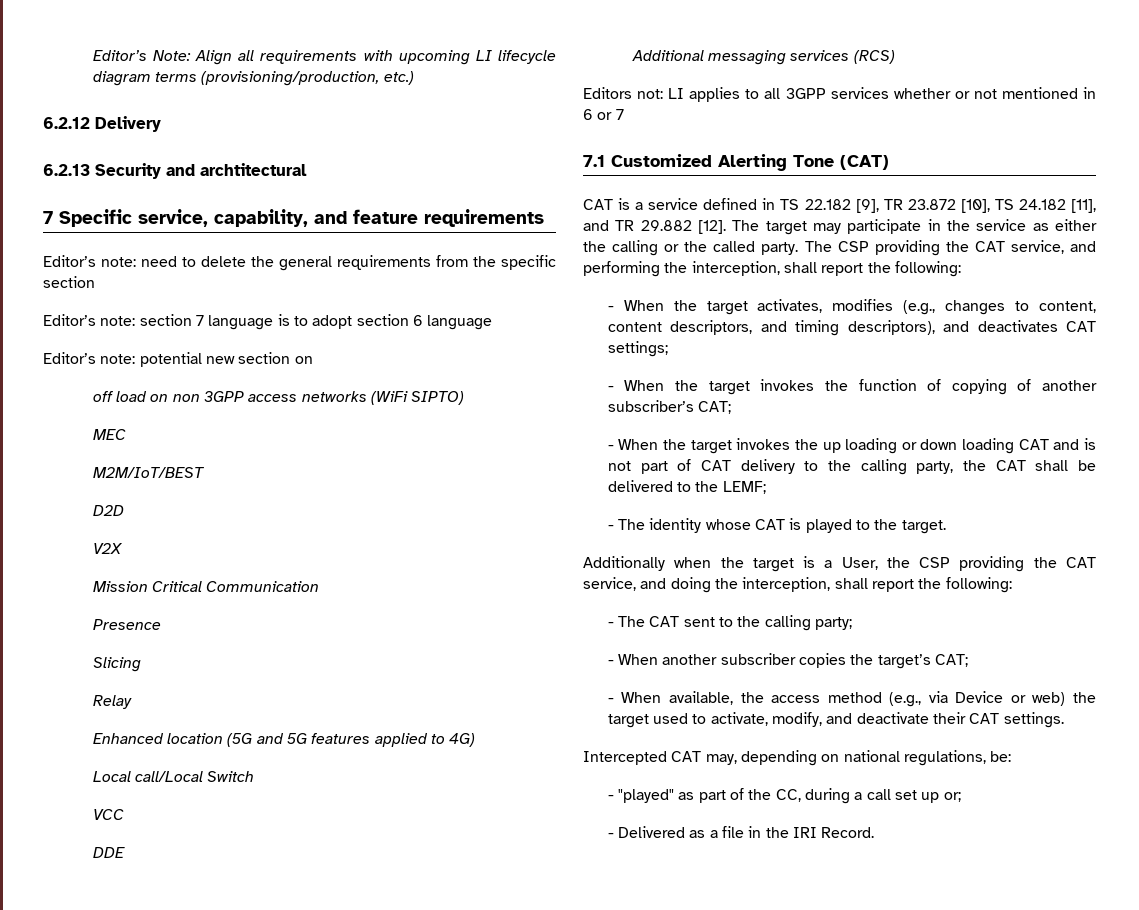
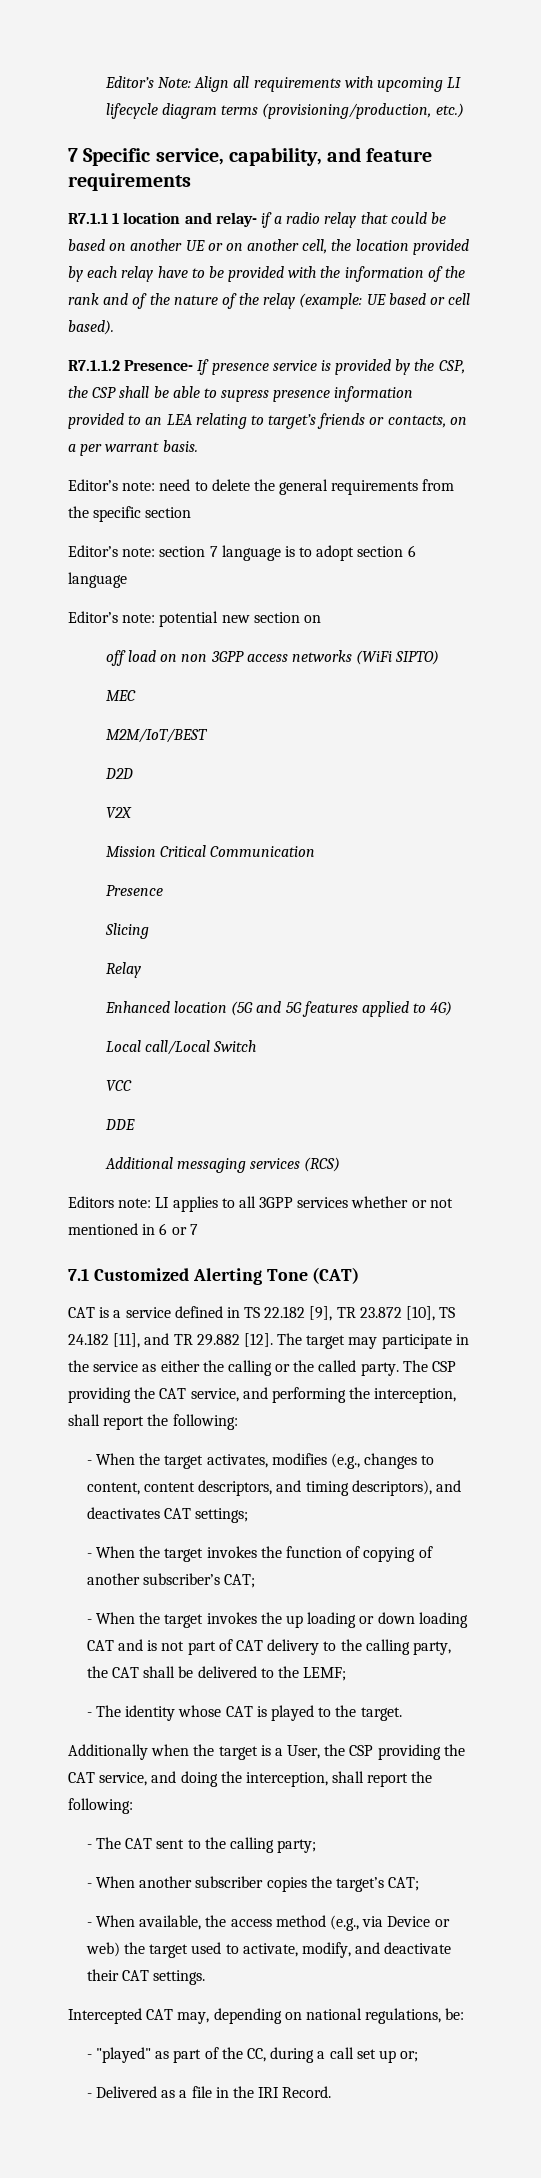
[43,116,161,132] [43,163,307,179] // 6.2.12 Delivery // 6.2.13 Security and archtitectural -> (464, 110) none
(544, 218) none -> [68,212,447,228] [68,239,469,255] [68,266,466,282] [68,293,471,309] [68,320,114,335] [68,359,465,375] [68,386,414,402] [68,413,467,429] [68,440,198,456] // R7.1.1 1 location and relay- if a radio relay that could be based on another UE or on another cell, the location provided by each relay have to be provided with the information of the rank and of the nature of the relay (example: UE based or cell based). // R7.1.1.2 Presence- If presence service is provided by the CSP, the CSP shall be able to supress presence information provided to an LEA relating to target’s friends or contacts, on a per warrant basis.
[637,89,664,99] not: -> [118,1198,152,1208] note:

